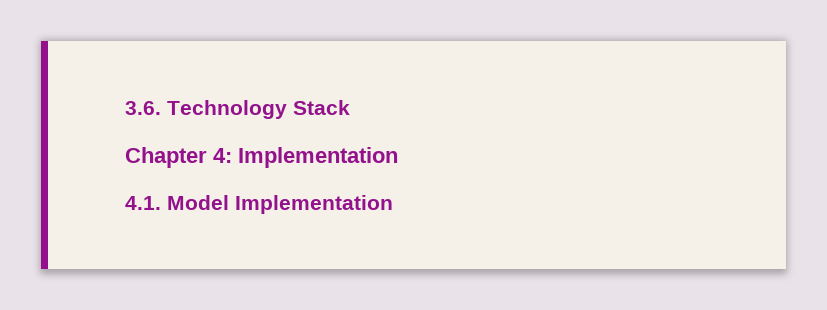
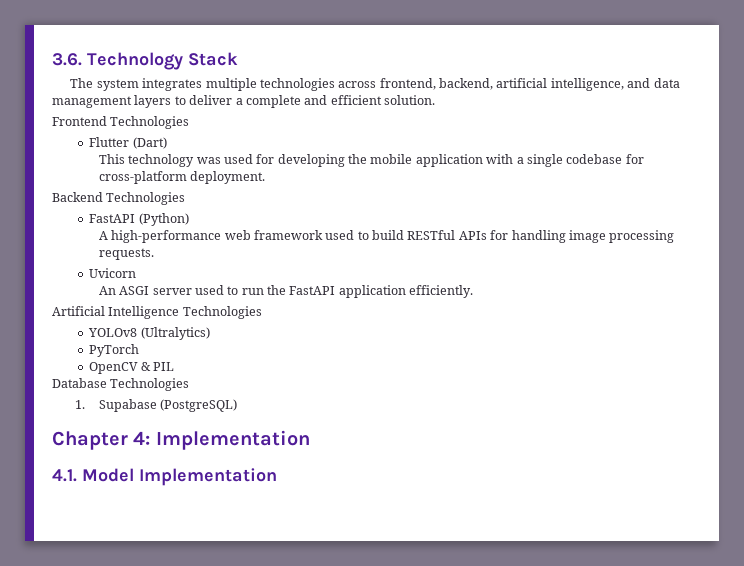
(350, 107) none -> [70,78,680,91] [52,95,435,108] [52,116,190,129] [89,137,167,149] [98,154,644,167] [98,171,266,184] [52,192,186,205] [89,213,189,226] [98,230,675,243] [98,248,154,260] [89,268,137,278] [98,285,474,298] [52,306,262,319] [88,327,210,340] [89,344,140,357] [89,362,174,374] [52,378,190,391] [75,399,238,412] // The system integrates multiple technologies across frontend, backend, artificial intelligence, and data management layers to deliver a complete and efficient solution. // Frontend Technologies // Flutter (Dart) // This technology was used for developing the mobile application with a single codebase for cross-platform deployment. // Backend Technologies // FastAPI (Python) // A high-performance web framework used to build RESTful APIs for handling image processing requests. // Uvicorn // An ASGI server used to run the FastAPI application efficiently. // Artificial Intelligence Technologies // YOLOv8 (Ultralytics) // PyTorch // OpenCV & PIL // Database Technologies // 1. Supabase (PostgreSQL)

